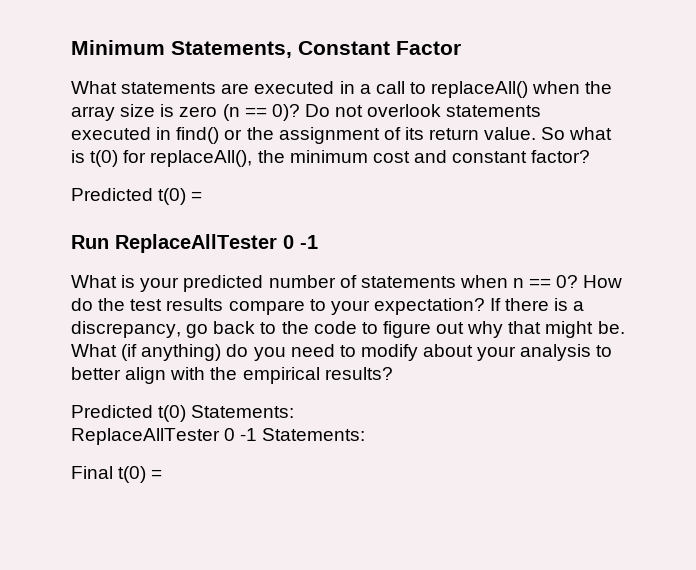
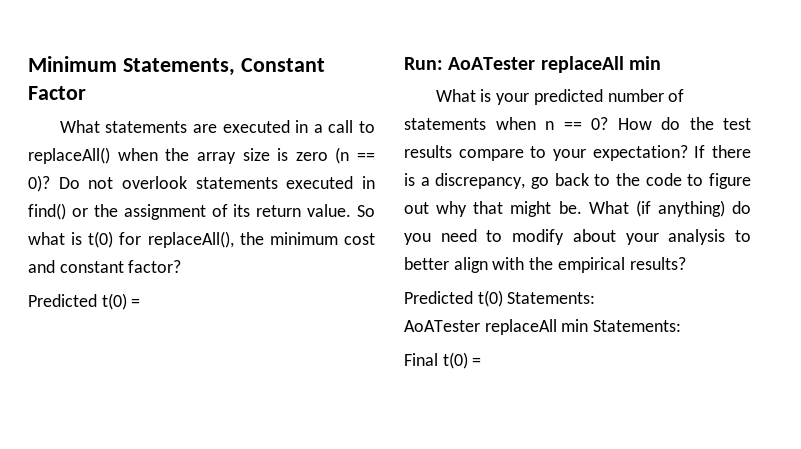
[71,234,318,253] Run ReplaceAllTester 0 -1 -> [404,56,661,73] Run: AoATester replaceAll min
[71,428,258,445] ReplaceAllTester 0 -1 -> [404,319,589,335] AoATester replaceAll min

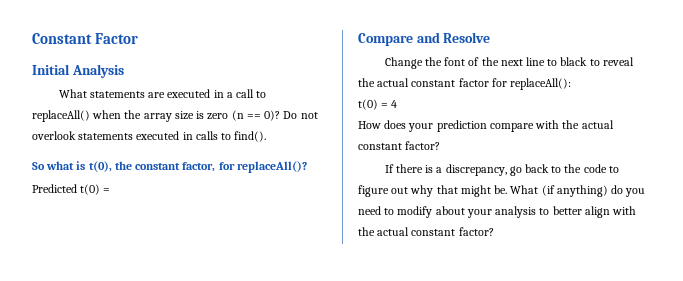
[28,56,235,76] Minimum Statements, -> (32, 38) none
(86, 93) none -> [32,64,124,78] // Initial Analysis
[28,203,375,220] [28,231,375,248] [28,260,182,273] [28,293,141,310] [404,56,661,73] [435,89,685,105] [404,117,751,130] [404,145,688,161] find() or the assignment of its return value. So what is t(0) for replaceAll(), the minimum cost and constant factor? // Predicted t(0) = // Run: AoATester replaceAll min // What is your predicted number of statements when n == 0? How do the test results compare to your expectation? -> [195,131,267,142] [32,161,307,173] [32,184,111,195] [358,32,491,46] [384,57,634,69] [358,78,572,90] [358,99,398,110] [358,120,614,132] [358,141,441,150] calls to find(). // So what is t(0), the constant factor, for replaceAll()? // Predicted t(0) = // Compare and Resolve // Change the font of the next line to black to reveal the actual constant factor for replaceAll(): // t(0) = 4 // How does your prediction compare with the actual constant factor? //
[557,257,686,273] [404,290,596,307] [404,319,682,335] [404,352,482,369] empirical results? // Predicted t(0) Statements: // AoATester replaceAll min Statements: // Final t(0) = -> [377,227,494,236] actual constant factor?

